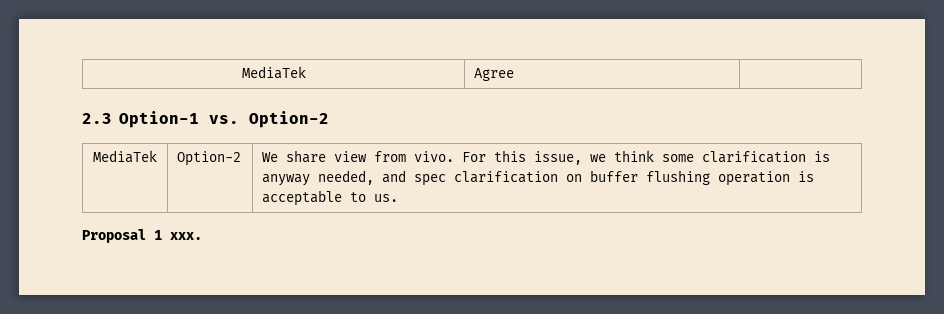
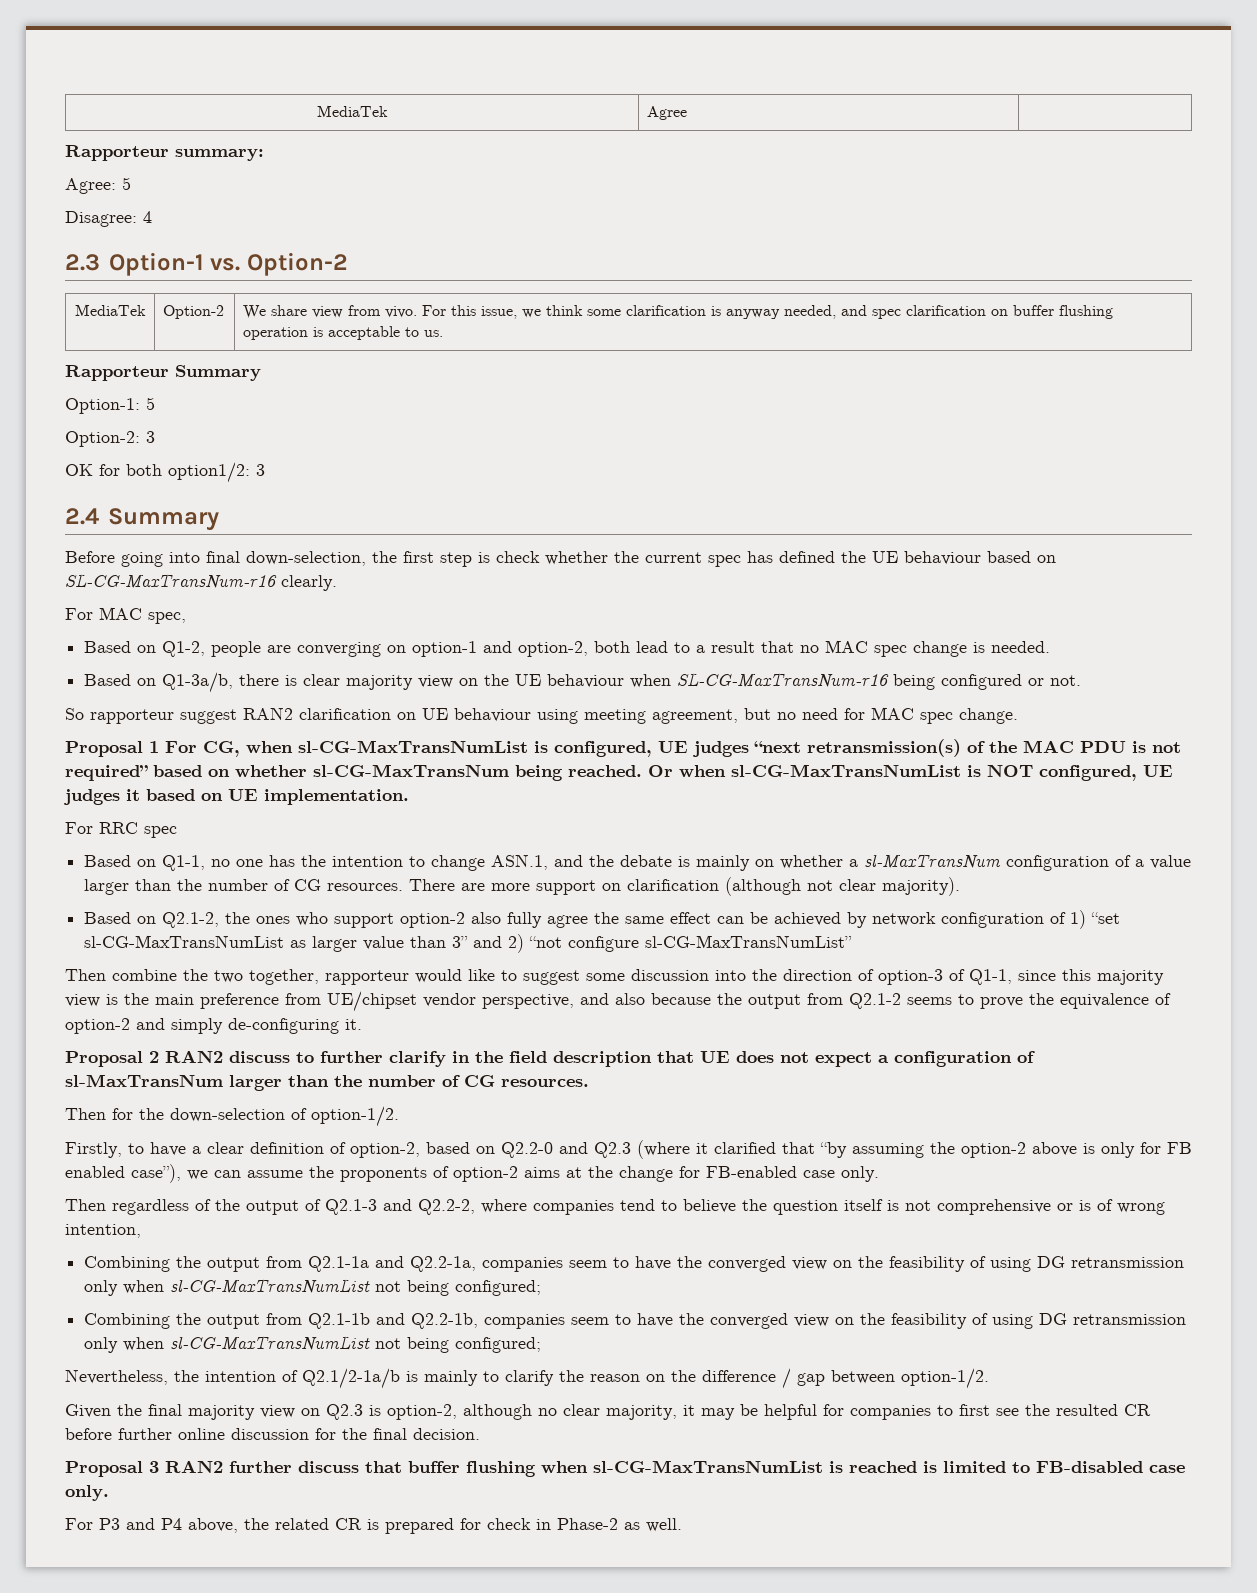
(515, 74) none -> [65,145,264,161] [65,177,131,194] [65,211,152,227] // Rapporteur summary: // Agree: 5 // Disagree: 4
[82,229,202,243] Proposal 1 xxx. -> [65,365,261,381] [65,397,155,414] [65,431,155,447] [65,462,265,483] [65,508,219,531] [65,551,1056,567] [65,574,337,591] [65,607,186,624] [84,640,1051,657] [84,672,1082,693] [65,707,1018,724] [65,739,1181,757] [65,764,1173,781] [63,789,409,805] [65,822,177,838] [84,854,1192,871] [84,877,961,896] [84,910,1121,929] [84,934,853,953] [65,969,1164,985] [65,991,1171,1012] [65,1018,362,1034] [65,1050,1035,1067] [65,1074,589,1091] [65,1106,399,1127] [65,1140,1192,1159] [65,1164,879,1183] [65,1199,1165,1215] [65,1224,141,1238] [84,1256,1185,1272] [84,1279,542,1296] [84,1313,1187,1329] [84,1336,542,1353] [65,1368,989,1389] [65,1404,1151,1420] [65,1428,480,1440] [65,1460,1185,1477] [65,1485,109,1501] [65,1518,682,1534] Rapporteur Summary // Option-1: 5 // Option-2: 3 // OK for both option1/2: 3 // 2.4 Summary // Before going into final down-selection, the first step is check whether the current spec has defined the UE behaviour based on SL-CG-MaxTransNum-r16 clearly. // For MAC spec, // Based on Q1-2, people are converging on option-1 and option-2, both lead to a result that no MAC spec change is needed. // Based on Q1-3a/b, there is clear majority view on the UE behaviour when SL-CG-MaxTransNum-r16 being configured or not. // So rapporteur suggest RAN2 clarification on UE behaviour using meeting agreement, but no need for MAC spec change. // Proposal 1 For CG, when sl-CG-MaxTransNumList is configured, UE judges “next retransmission(s) of the MAC PDU is not required” based on whether sl-CG-MaxTransNum being reached. Or when sl-CG-MaxTransNumList is NOT configured, UE judges it based on UE implementation. // For RRC spec // Based on Q1-1, no one has the intention to change ASN.1, and the debate is mainly on whether a sl-MaxTransNum configuration of a value larger than the number of CG resources. There are more support on clarification (although not clear majority). // Based on Q2.1-2, the ones who support option-2 also fully agree the same effect can be achieved by network configuration of 1) “set sl-CG-MaxTransNumList as larger value than 3” and 2) “not configure sl-CG-MaxTransNumList” // Then combine the two together, rapporteur would like to suggest some discussion into the direction of option-3 of Q1-1, since this majority view is the main preference from UE/chipset vendor perspective, and also because the output from Q2.1-2 seems to prove the equivalence of option-2 and simply de-configuring it. // Proposal 2 RAN2 discuss to further clarify in the field description that UE does not expect a configuration of sl-MaxTransNum larger than the number of CG resources. // Then for the down-selection of option-1/2. // Firstly, to have a clear definition of option-2, based on Q2.2-0 and Q2.3 (where it clarified that “by assuming the option-2 above is only for FB enabled case”), we can assume the proponents of option-2 aims at the change for FB-enabled case only. // Then regardless of the output of Q2.1-3 and Q2.2-2, where companies tend to believe the question itself is not comprehensive or is of wrong intention, // Combining the output from Q2.1-1a and Q2.2-1a, companies seem to have the converged view on the feasibility of using DG retransmission only when sl-CG-MaxTransNumList not being configured; // Combining the output from Q2.1-1b and Q2.2-1b, companies seem to have the converged view on the feasibility of using DG retransmission only when sl-CG-MaxTransNumList not being configured; // Nevertheless, the intention of Q2.1/2-1a/b is mainly to clarify the reason on the difference / gap between option-1/2. // Given the final majority view on Q2.3 is option-2, although no clear majority, it may be helpful for companies to first see the resulted CR before further online discussion for the final decision. // Proposal 3 RAN2 further discuss that buffer flushing when sl-CG-MaxTransNumList is reached is limited to FB-disabled case only. // For P3 and P4 above, the related CR is prepared for check in Phase-2 as well.

